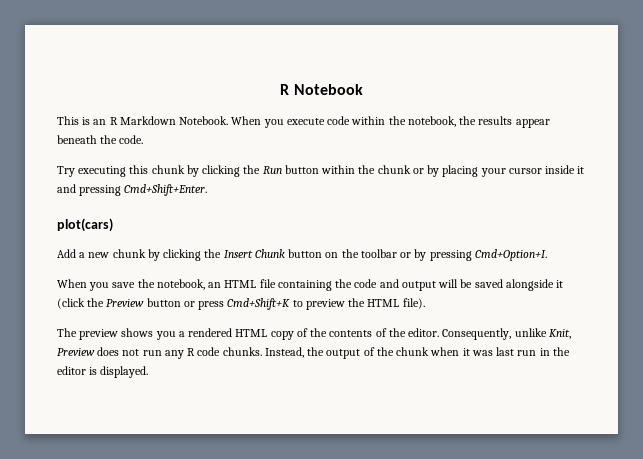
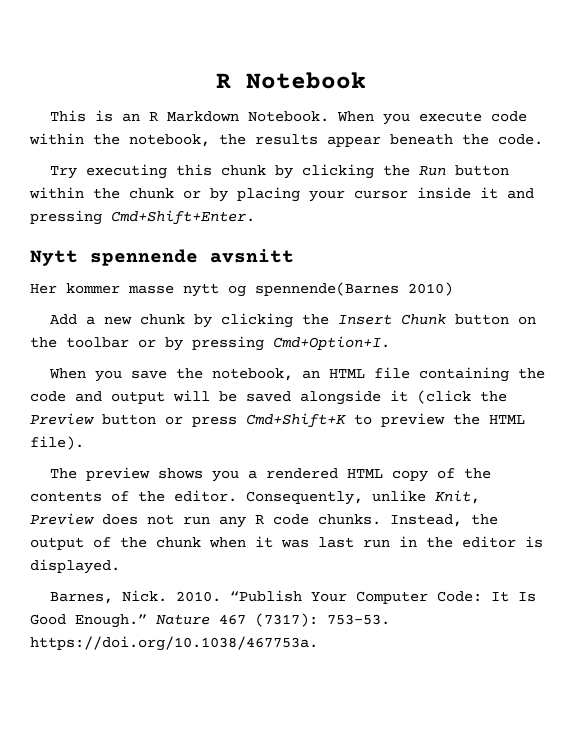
[57,218,113,232] plot(cars) -> [30,249,294,266] [30,282,453,297] Nytt spennende avsnitt // Her kommer masse nytt og spennende(Barnes 2010)
(149, 372) none -> [50,590,537,604] [30,613,390,628] [30,636,318,651] // Barnes, Nick. 2010. “Publish Your Computer Code: It Is Good Enough.” Nature 467 (7317): 753–53. https://doi.org/10.1038/467753a.

